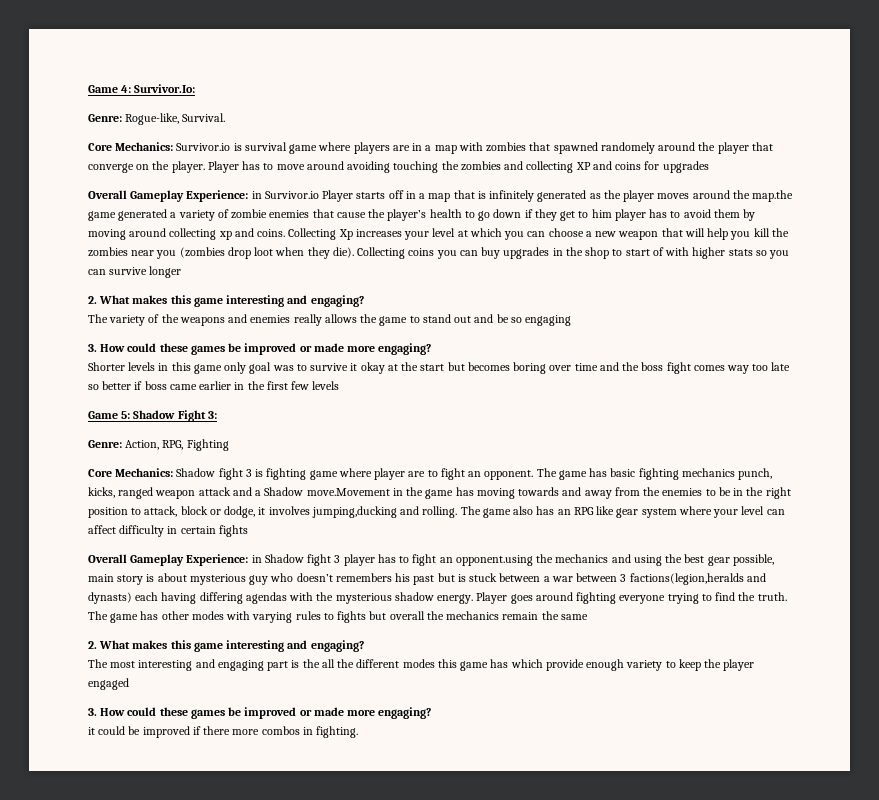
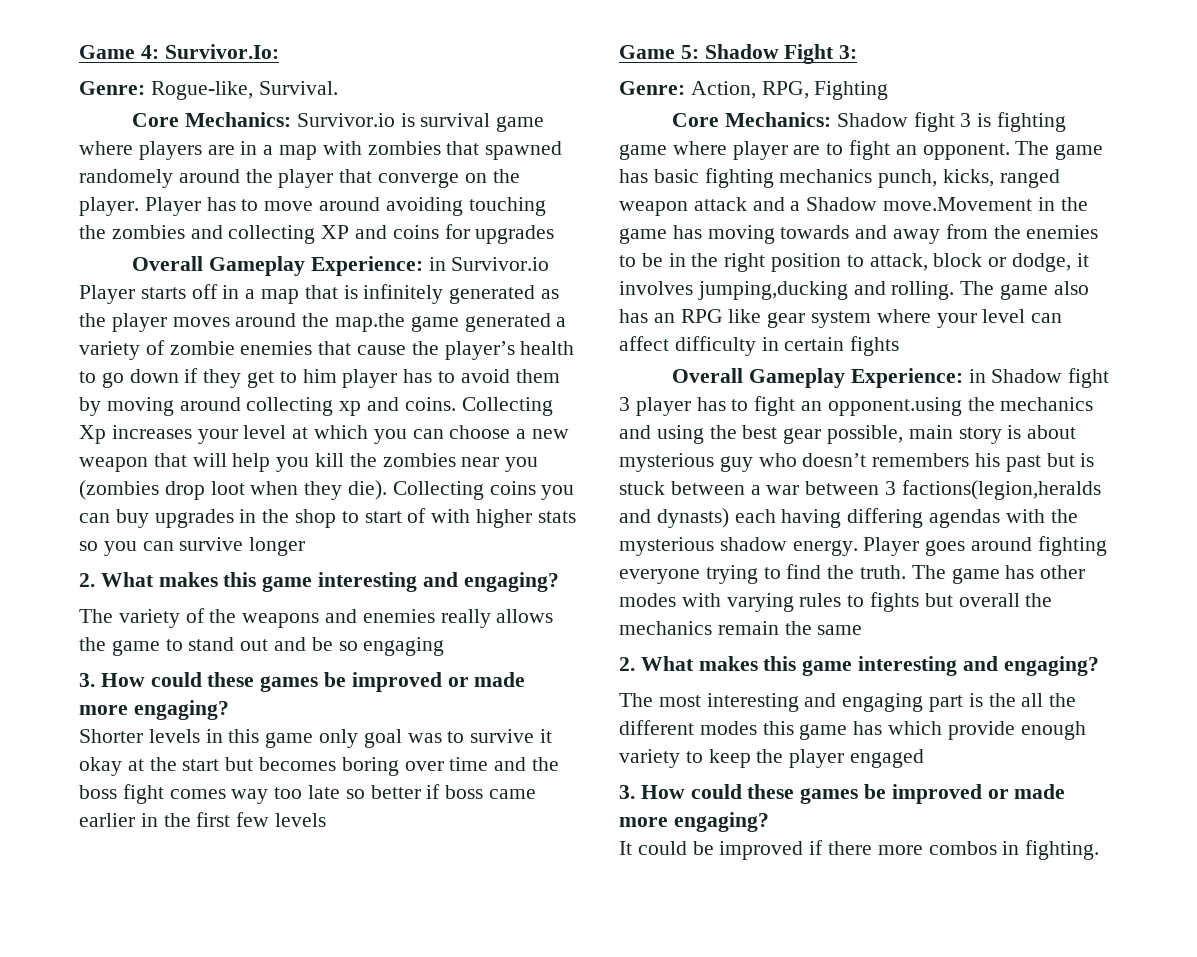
[88,727,95,735] it -> [619,841,632,855] It

